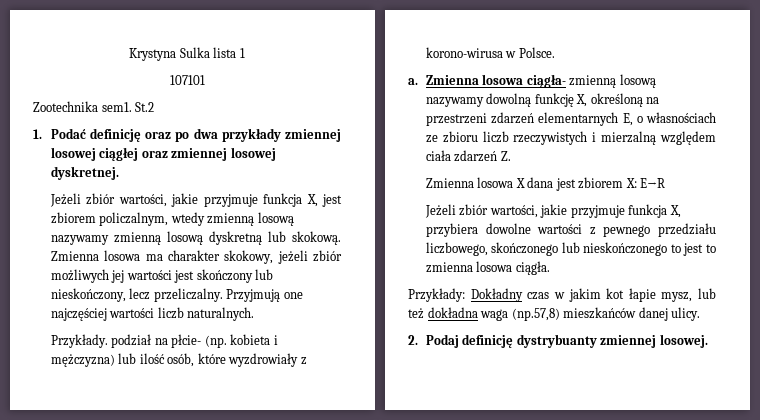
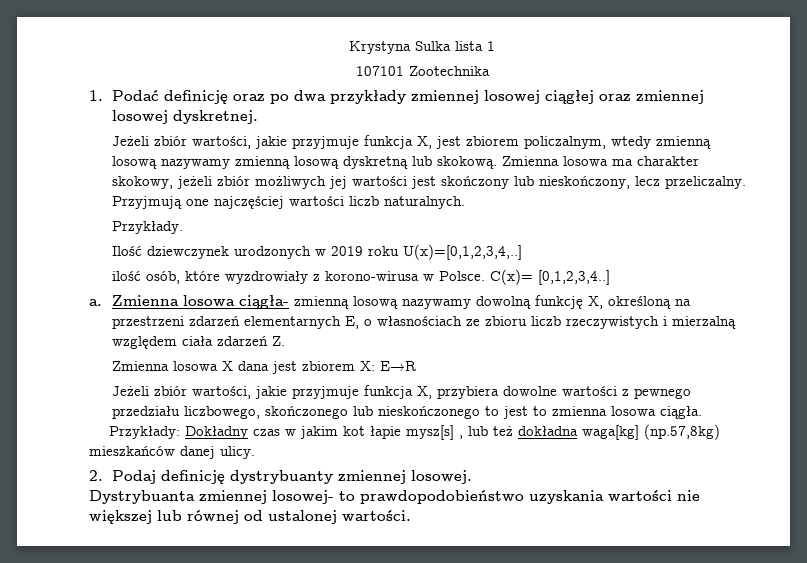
(205, 80) // -> (404, 71) none
[101,102,155,112] sem1. St.2 -> (490, 71) none
[111,334,278,348] [50,353,137,367] podział na płcie- (np. kobieta i mężczyzna) lub -> [112,244,523,260] // Ilość dziewczynek urodzonych w 2019 roku U(x)=[0,1,2,3,4,..] //
(555, 52) none -> [490,269,611,285] C(x)= [0,1,2,3,4..]
[661,292,693,302] mysz, -> [405,425,463,440] mysz[s] ,
[480,308,560,321] waga (np.57,8) -> [581,424,720,440] waga[kg] (np.57,8kg)
(708, 341) none -> [89,490,700,504] [89,510,411,524] // Dystrybuanta zmiennej losowej- to prawdopodobieństwo uzyskania wartości nie większej lub równej od ustalonej wartości.

